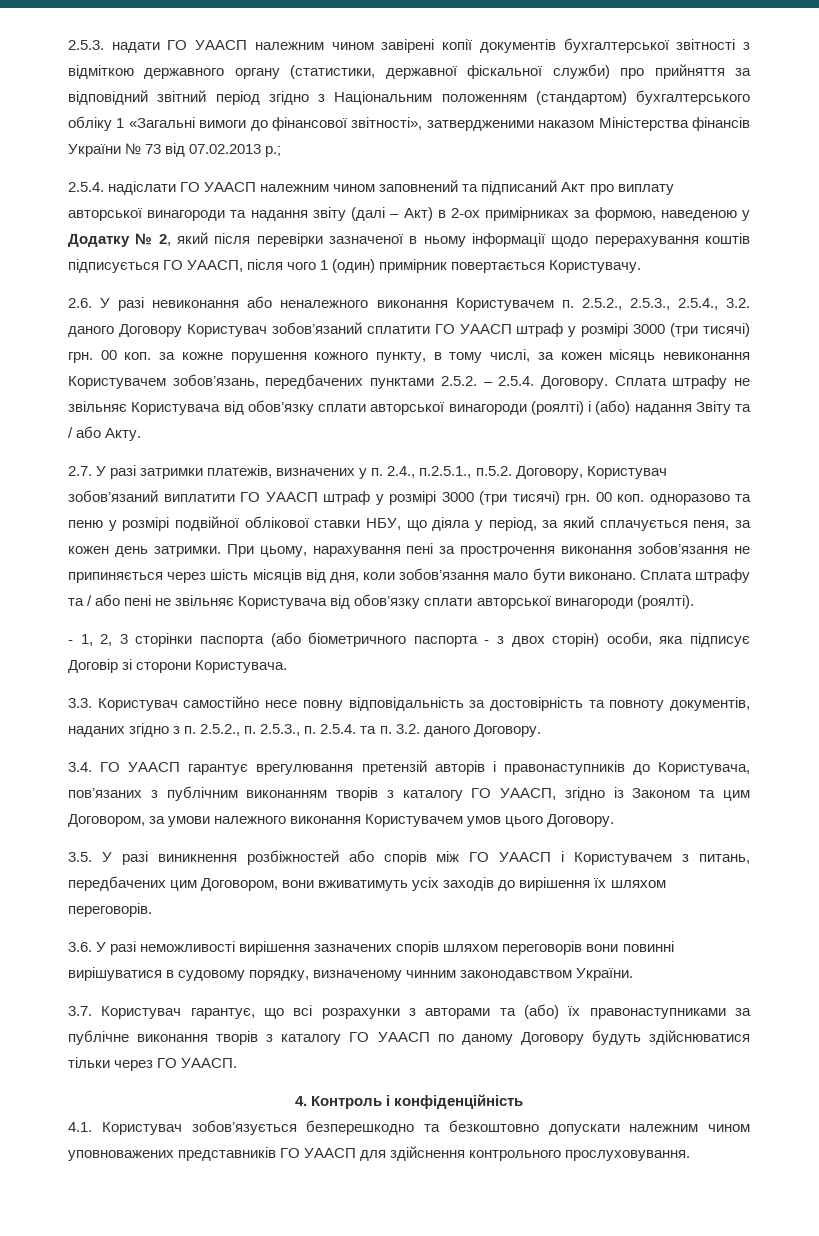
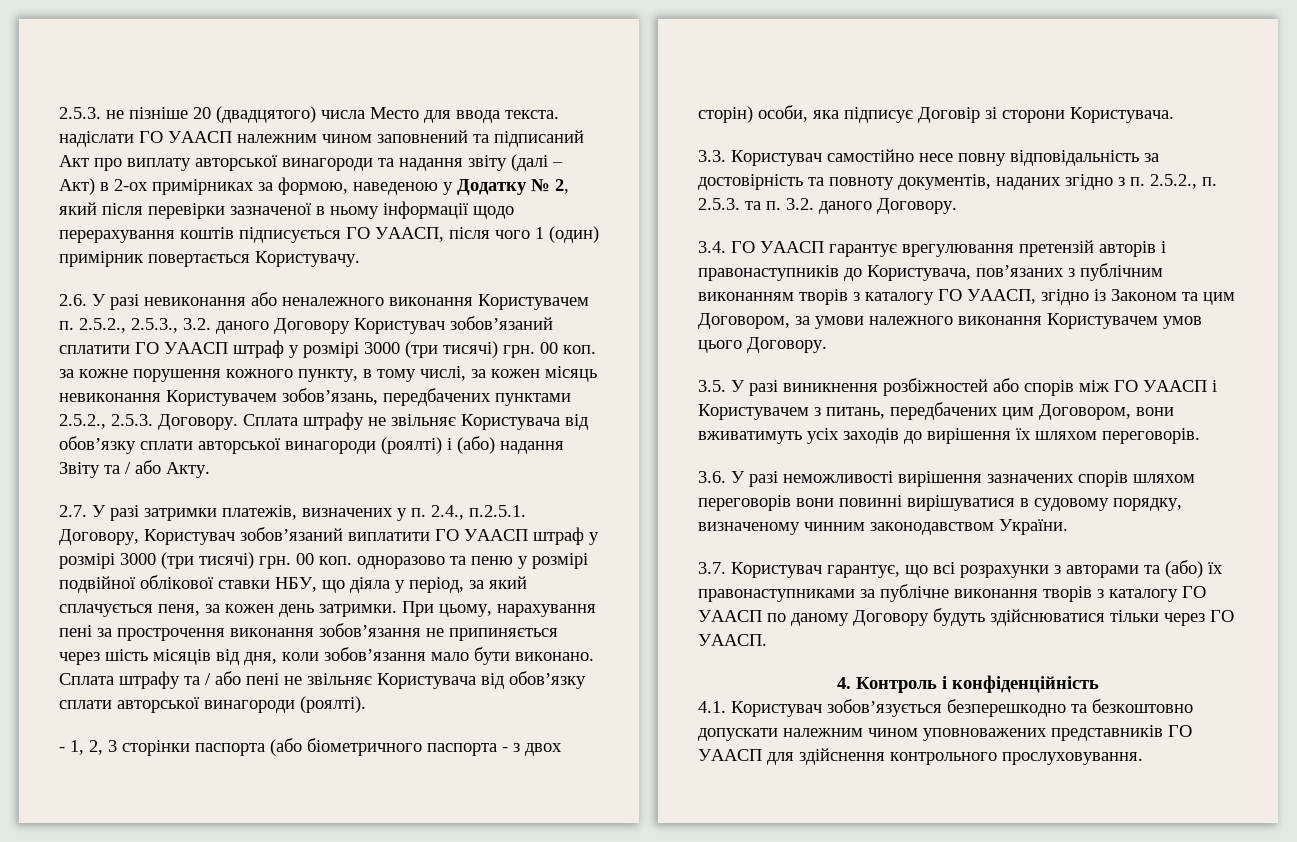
[68,38,751,53] [68,64,752,79] [68,90,750,105] [68,116,750,131] [68,143,282,157] [68,182,104,192] 2.5.3. надати ГО УААСП належним чином завірені копії документів бухгалтерської звітності з відміткою державного органу (статистики, державної фіскальної служби) про прийняття за відповідний звітний період згідно з Національним положенням (стандартом) бухгалтерського обліку 1 «Загальні вимоги до фінансової звітності», затвердженими наказом Міністерства фінансів України № 73 від 07.02.2013 р.; // 2.5.4. -> [59,106,559,123] 2.5.3. не пізніше 20 (двадцятого) числа Место для ввода текста.
[677,298,718,310] 2.5.4., -> (178, 325) none
[440,376,535,386] 2.5.2. – 2.5.4. -> [59,414,153,429] 2.5.2., 2.5.3.
[419,466,512,478] п.2.5.1., п.5.2. -> [469,505,526,517] п.2.5.1.
[260,724,357,736] 2.5.3., п. 2.5.4. -> [698,198,740,210] 2.5.3.

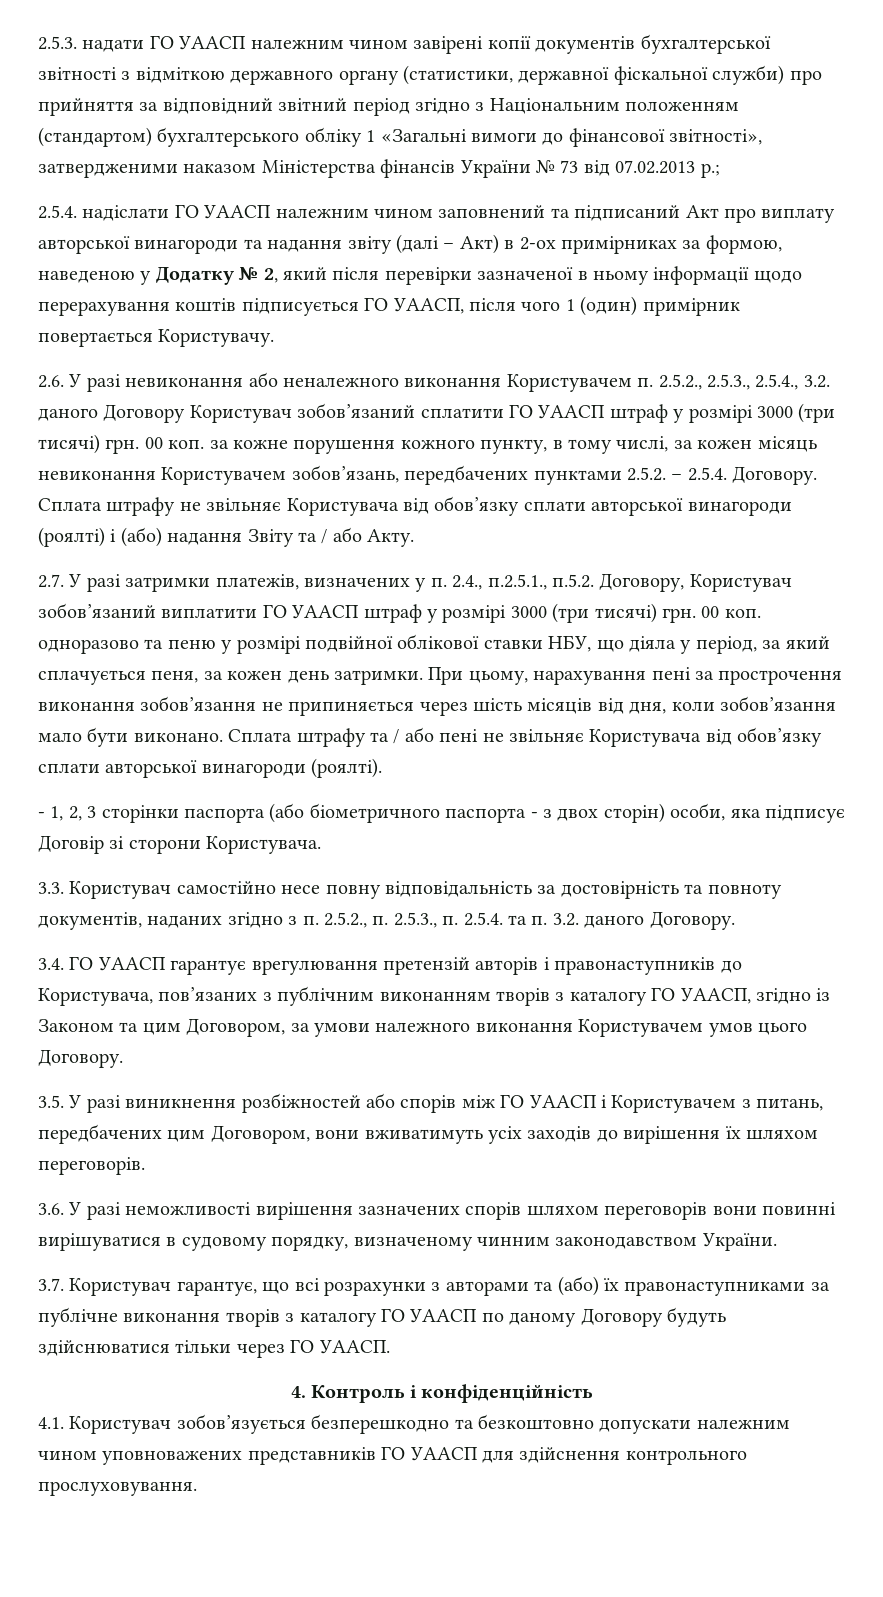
[59,106,559,123] 2.5.3. не пізніше 20 (двадцятого) числа Место для ввода текста. -> [38,34,771,54] [38,65,822,85] [38,98,740,116] [38,127,763,147] [38,159,720,178] [38,205,77,219] 2.5.3. надати ГО УААСП належним чином завірені копії документів бухгалтерської звітності з відміткою державного органу (статистики, державної фіскальної служби) про прийняття за відповідний звітний період згідно з Національним положенням (стандартом) бухгалтерського обліку 1 «Загальні вимоги до фінансової звітності», затвердженими наказом Міністерства фінансів України № 73 від 07.02.2013 р.; // 2.5.4.
(178, 325) none -> [755,374,799,390] 2.5.4.,
[59,414,153,429] 2.5.2., 2.5.3. -> [626,467,727,481] 2.5.2. – 2.5.4.
[469,505,526,517] п.2.5.1. -> [487,574,594,590] п.2.5.1., п.5.2.
[698,198,740,210] 2.5.3. -> [393,912,503,928] 2.5.3., п. 2.5.4.

